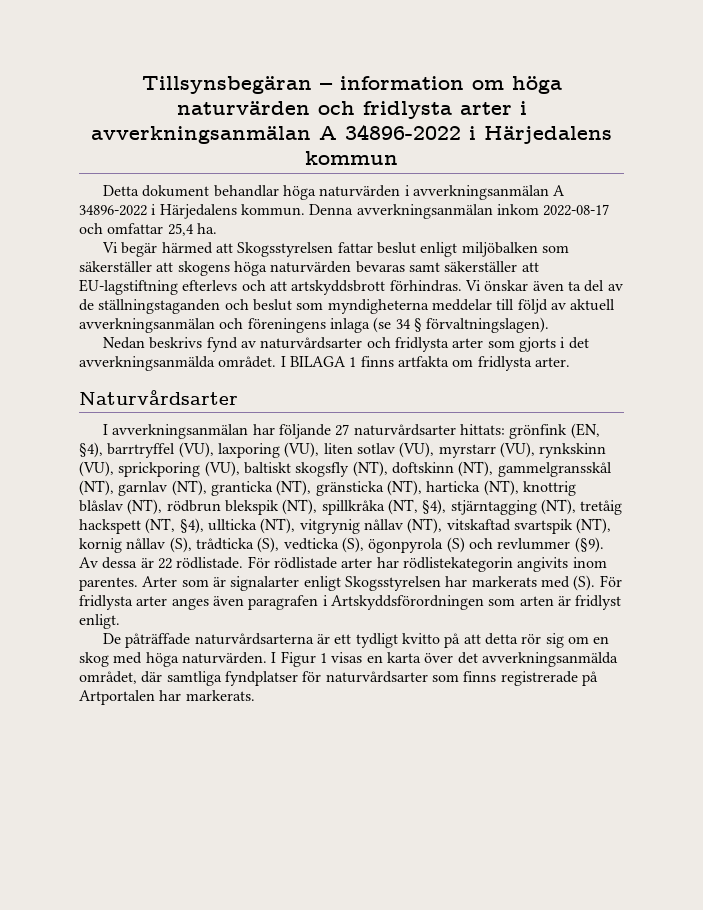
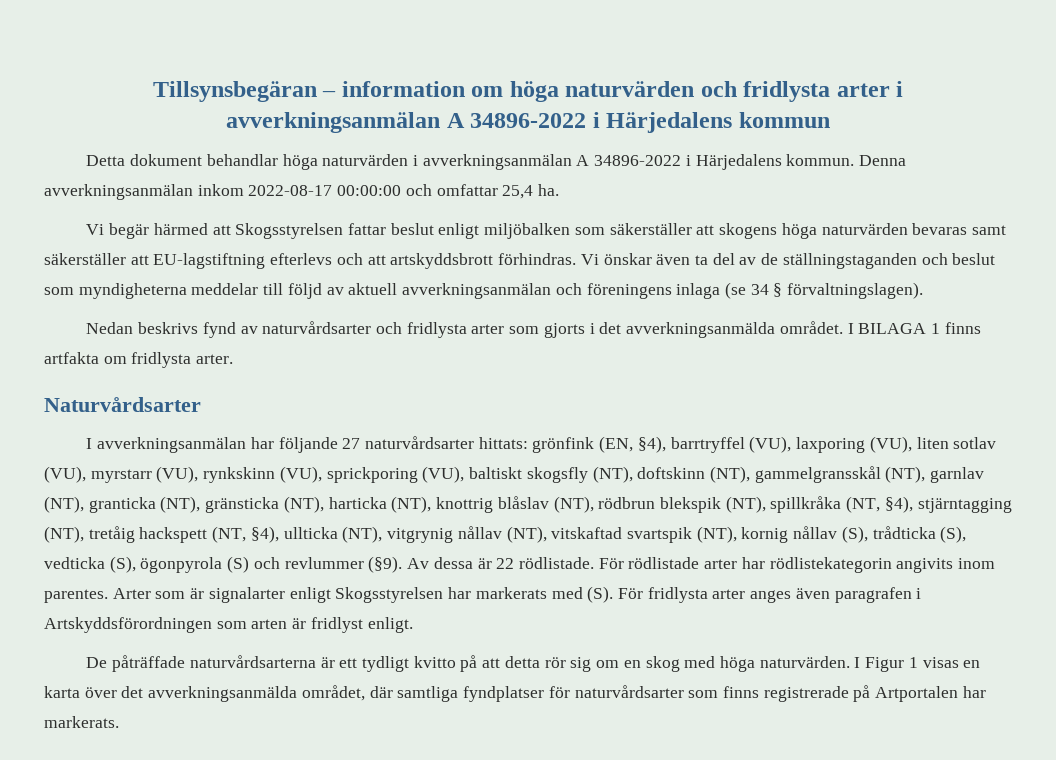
(610, 210) none -> [337,185,402,196] 00:00:00

